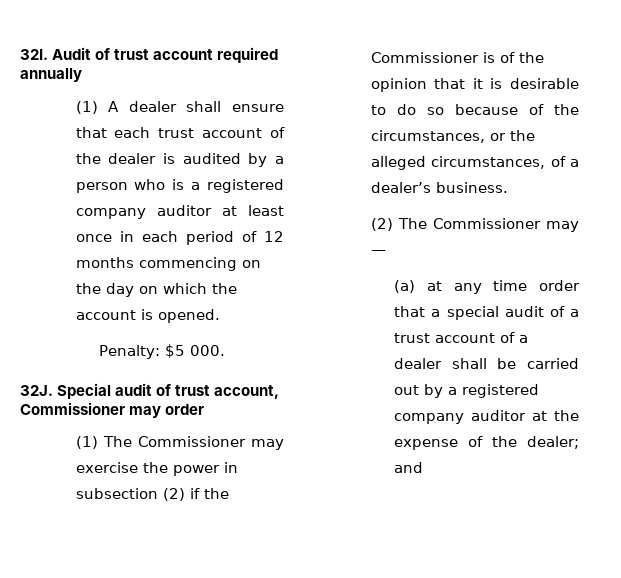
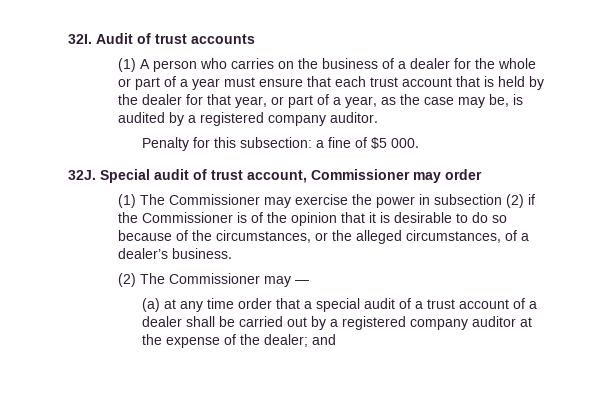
[153,47,279,63] [20,68,82,82] account required annually -> [191,34,255,44] accounts
[128,101,222,112] dealer shall -> [152,58,536,72] [117,76,255,90] person who carries on the business of a dealer for the whole or part of a year must
[270,127,285,138] [75,153,284,167] [75,179,284,193] [75,205,284,219] [75,231,284,245] [75,257,261,271] [75,283,237,297] [75,309,220,323] [99,345,161,359] of the dealer is audited by a person who is a registered company auditor at least once in each period of 12 months commencing on the day on which the account is opened. // Penalty: -> [455,76,544,90] [117,94,523,108] [117,112,378,126] [142,137,368,151] that is held by the dealer for that year, or part of a year, as the case may be, is audited by a registered company auditor. // Penalty for this subsection: a fine of

